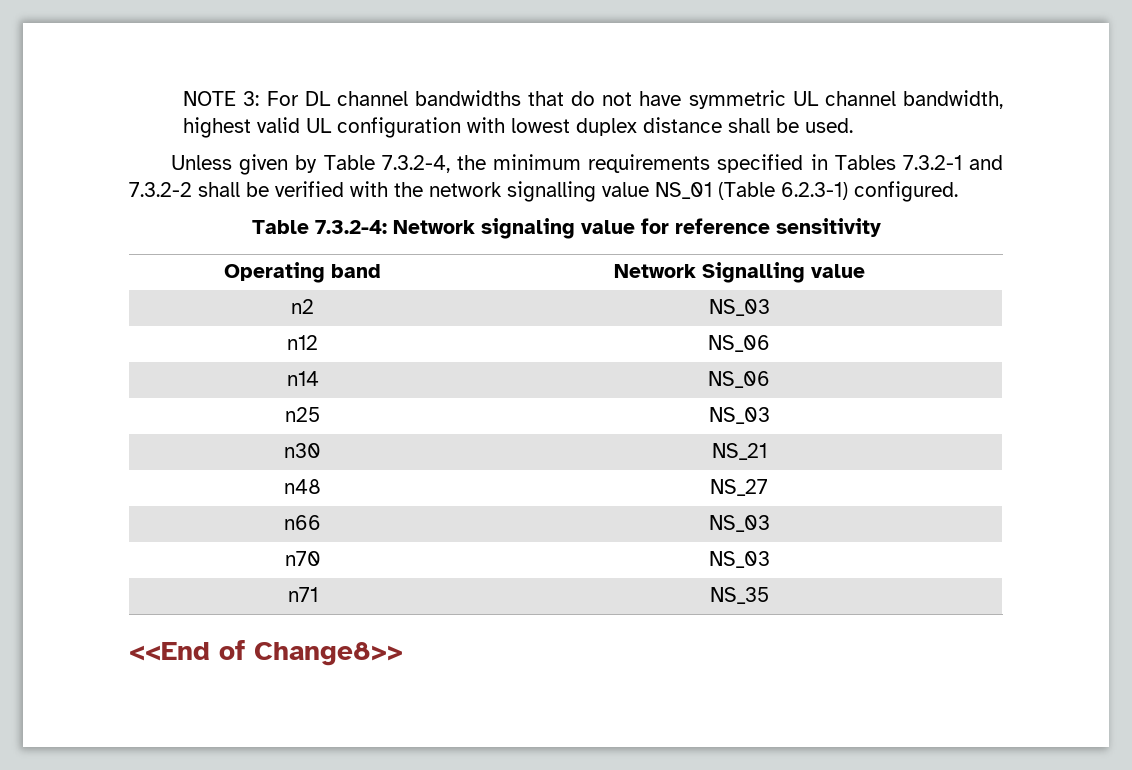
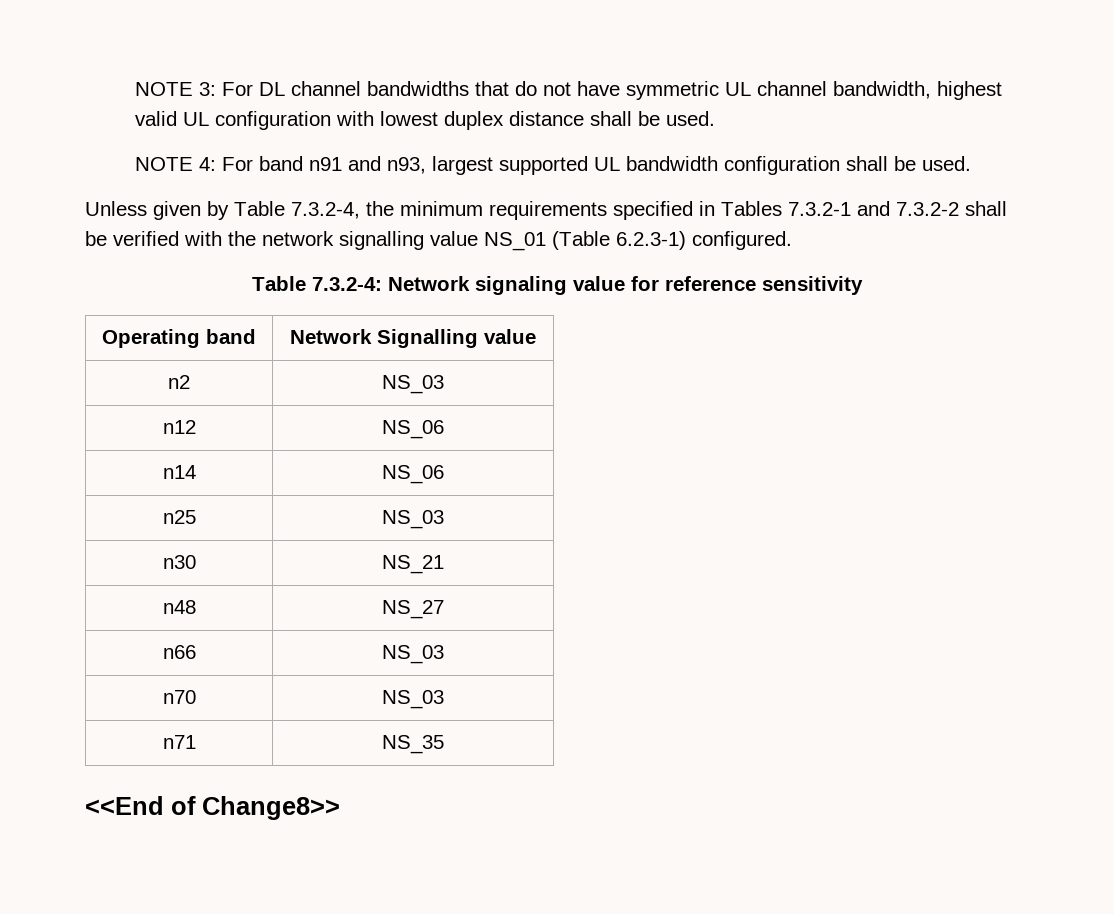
(854, 125) none -> [134,156,971,175] // NOTE 4: For band n91 and n93, largest supported UL bandwidth configuration shall be used.

